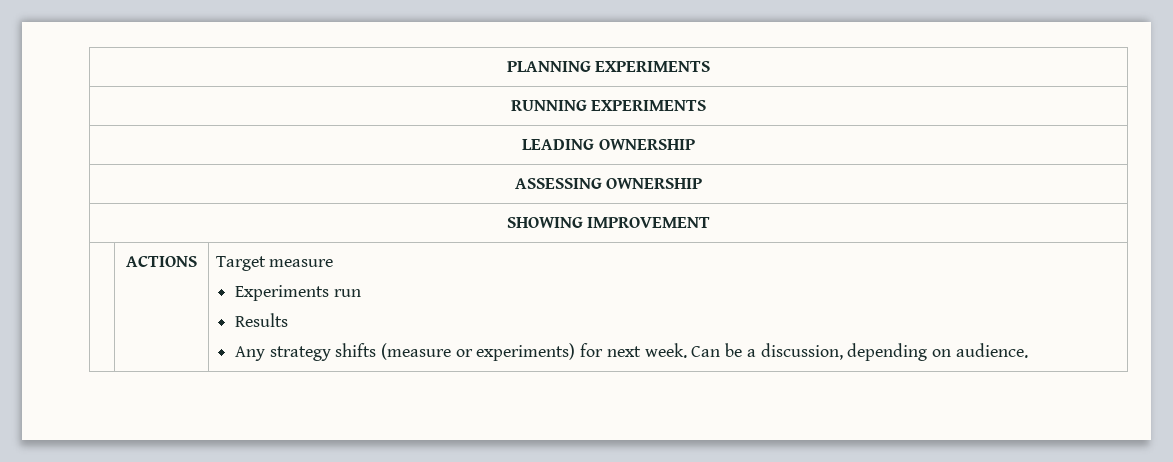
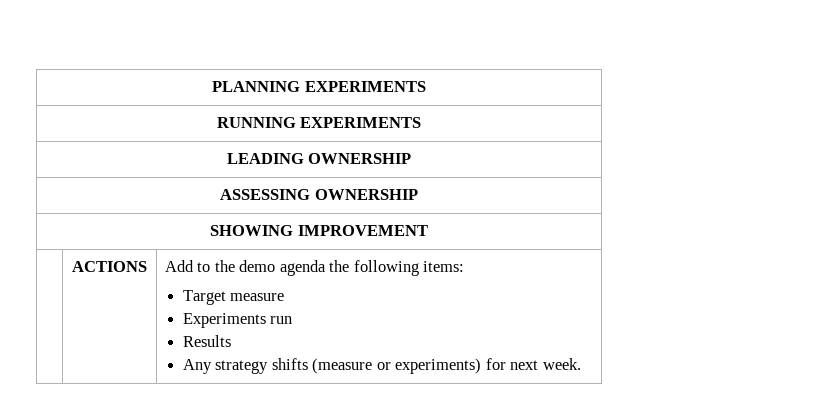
(197, 261) none -> [164,260,464,276] Add to the demo agenda the following items: //
[691,343,1028,361] Can be a discussion, depending on audience. -> (581, 364) none

